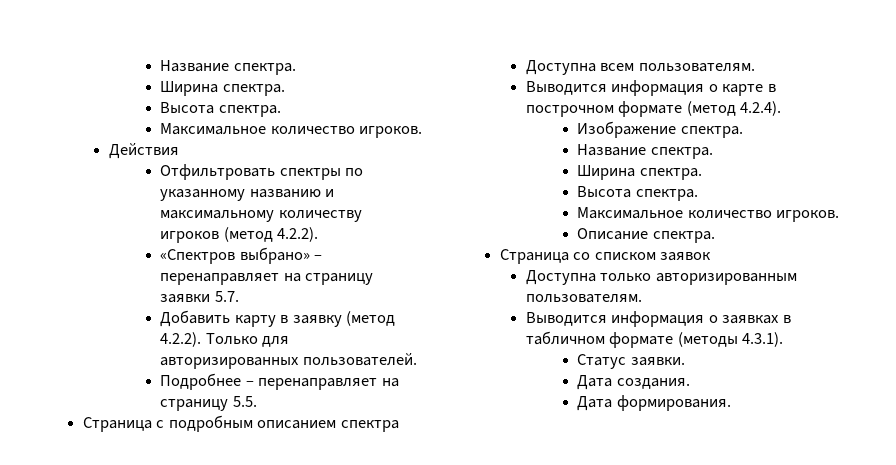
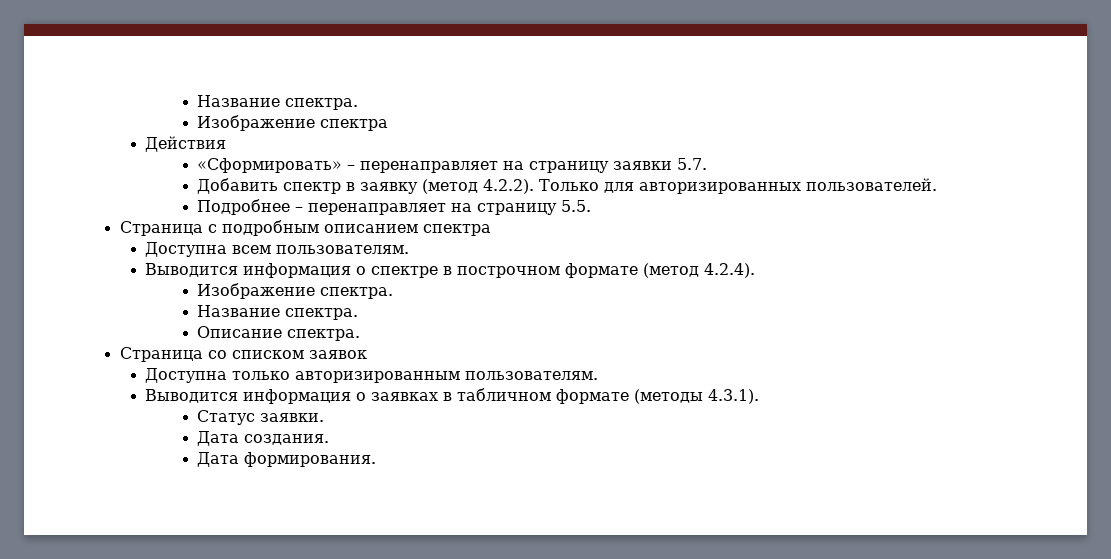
[160,60,296,75] [160,81,285,96] [160,102,281,117] [160,123,423,138] [108,143,179,159] [160,164,364,180] [160,189,335,201] [160,210,362,222] [160,227,319,243] [160,247,310,264] Название спектра. // Ширина спектра. // Высота спектра. // Максимальное количество игроков. // Действия // Отфильтровать спектры по указанному названию и максимальному количеству игроков (метод 4.2.2). // «Спектров выбрано» -> [197,95,359,110] [197,115,389,131] [145,136,227,152] [197,158,343,173] Название спектра. // Изображение спектра // Действия // «Сформировать»
[234,315,276,327] карту -> [283,182,342,194] спектр
[722,84,764,96] карте -> [371,266,439,278] спектре
[577,165,702,180] [577,186,698,201] [577,207,840,222] // Ширина спектра. // Высота спектра. // Максимальное количество игроков. -> (359, 314) none

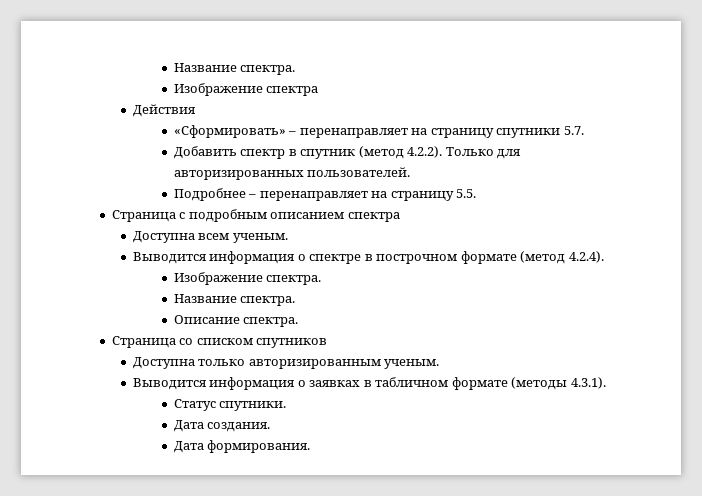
[613,161,673,170] заявки -> [496,128,561,138] спутники
[360,182,419,194] заявку -> [300,149,356,159] спутник
[276,245,410,254] пользователям. -> [232,233,288,243] ученым.
[308,350,367,359] заявок -> [256,338,328,348] спутников
[465,371,599,380] пользователям. -> [384,359,440,369] ученым.
[260,413,325,422] заявки. -> [219,401,287,411] спутники.

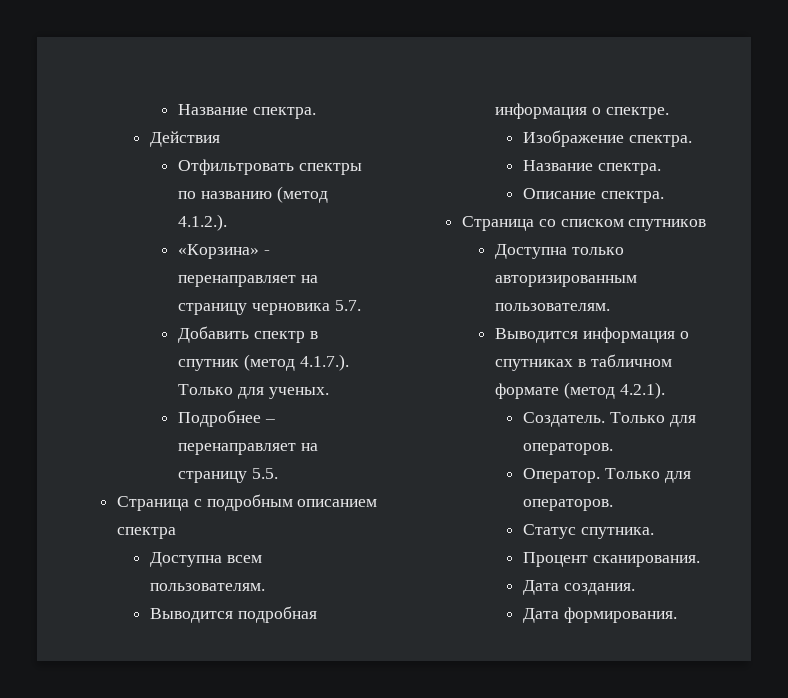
[173,63,296,75] [173,83,319,96] Название спектра. // Изображение спектра -> [178,104,316,119] Название спектра.
[173,125,561,138] «Сформировать» – перенаправляет на страницу спутники -> [178,159,362,175] [178,186,328,203] [178,214,228,231] [178,244,270,259] [178,275,318,287] [178,303,330,315] Отфильтровать спектры по названию (метод 4.1.2.). // «Корзина» - перенаправляет на страницу черновика
[407,146,522,159] [173,167,411,180] 4.2.2). Только для авторизированных пользователей. -> [299,354,349,371] [178,384,329,399] 4.1.7.). Только для ученых.
[232,233,288,243] [132,251,604,264] ученым. // Выводится информация о спектре в построчном формате (метод 4.2.4). -> [150,583,266,591] [150,606,317,623] [495,103,669,119] пользователям. // Выводится подробная информация о спектре.
[384,359,440,369] [132,377,361,390] ученым. // Выводится информация о заявках -> [495,303,611,311] [495,327,689,343] [495,359,574,371] пользователям. // Выводится информация о спутниках
[511,377,606,390] [173,399,287,411] (методы 4.3.1). // Статус спутники. -> [563,382,665,399] [523,412,696,427] [523,443,614,455] [523,468,691,483] [523,499,614,511] [523,524,654,539] [523,552,700,567] (метод 4.2.1). // Создатель. Только для операторов. // Оператор. Только для операторов. // Статус спутника. // Процент сканирования.

